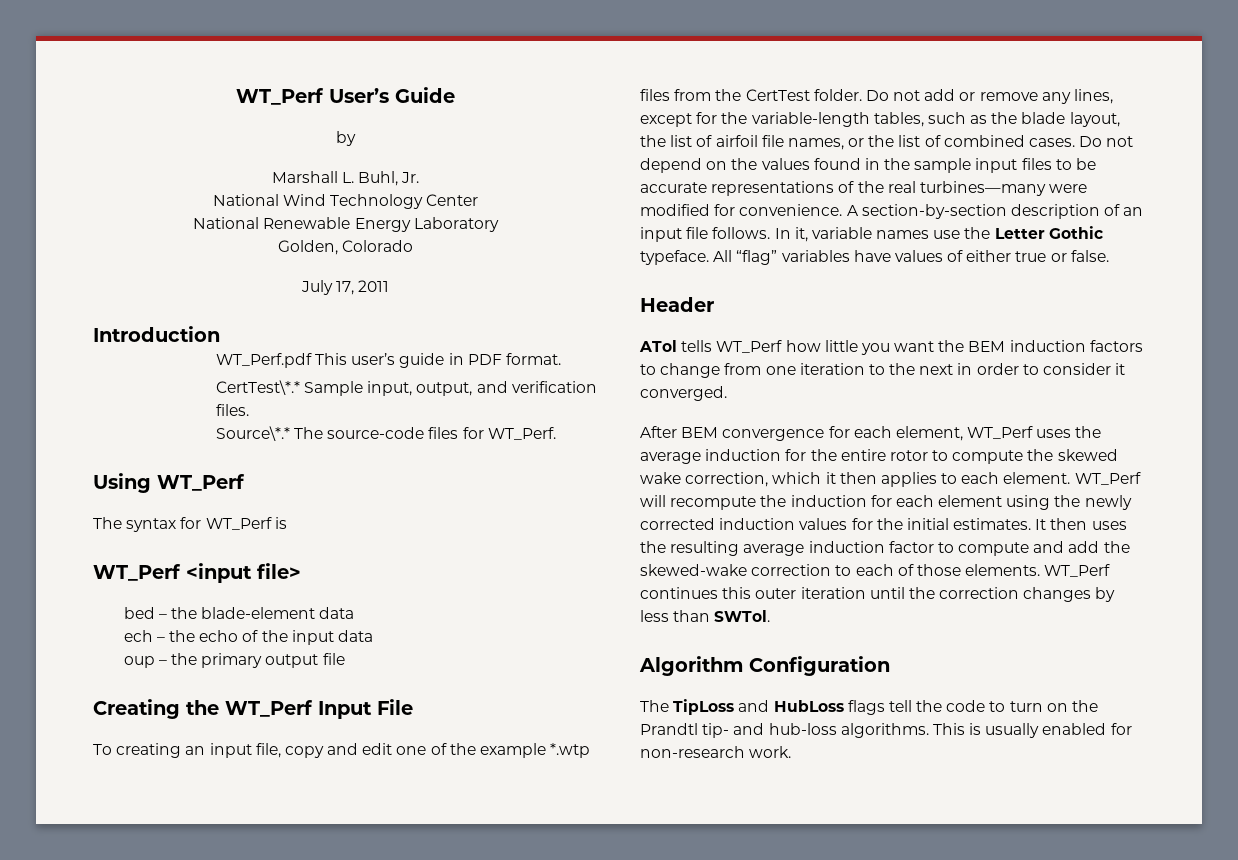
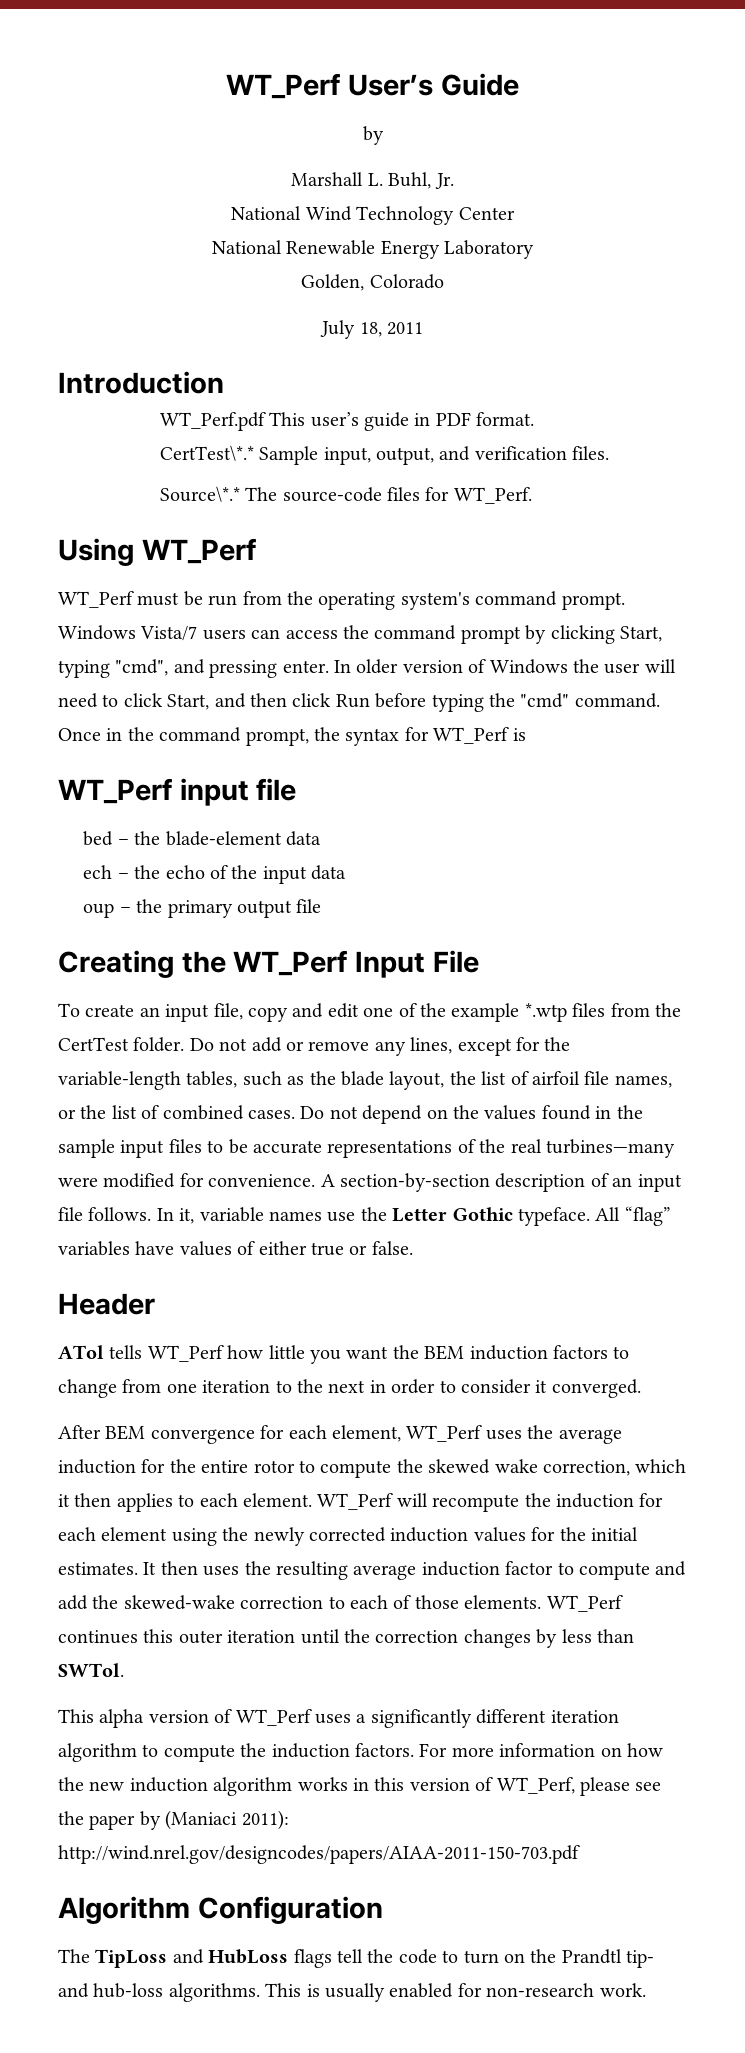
[336,281,354,295] 17, -> [359,322,382,337] 18,
[93,517,122,529] The -> [58,591,625,610] [58,625,662,644] [58,659,676,678] [58,693,660,712] [58,727,340,746] WT_Perf must be run from the operating system's command prompt. Windows Vista/7 users can access the command prompt by clicking Start, typing "cmd", and pressing enter. In older version of Windows the user will need to click Start, and then click Run before typing the "cmd" command. Once in the command prompt, the
[186,563,301,583] <input file> -> [179,778,297,806] input file
[116,743,182,758] creating -> [85,1004,135,1017] create
(771, 616) none -> [58,1709,619,1728] [58,1743,663,1762] [58,1777,662,1796] [58,1810,289,1830] [58,1845,580,1864] // This alpha version of WT_Perf uses a significantly different iteration algorithm to compute the induction factors. For more information on how the new induction algorithm works in this version of WT_Perf, please see the paper by (Maniaci 2011): http://wind.nrel.gov/designcodes/papers/AIAA-2011-150-703.pdf

